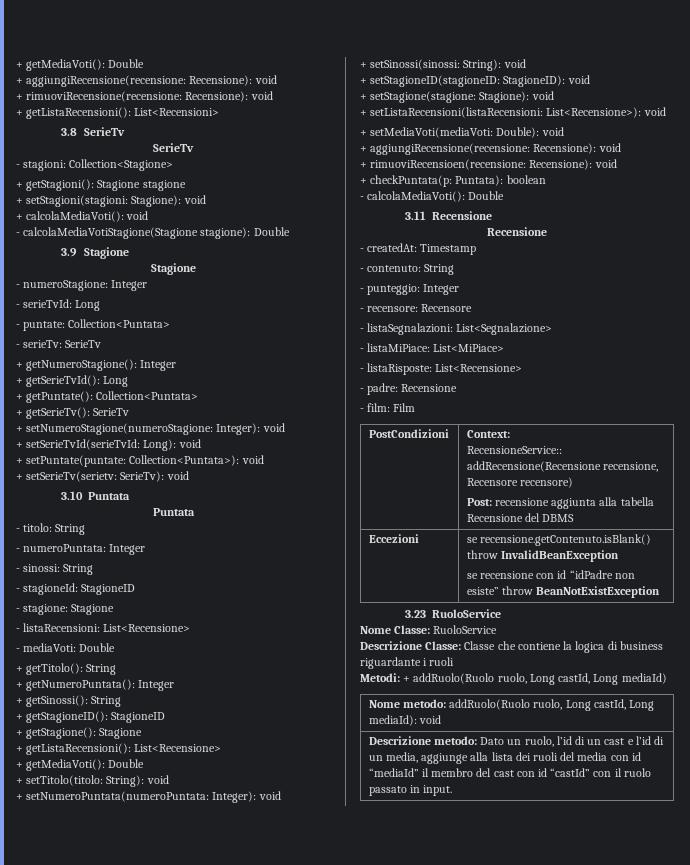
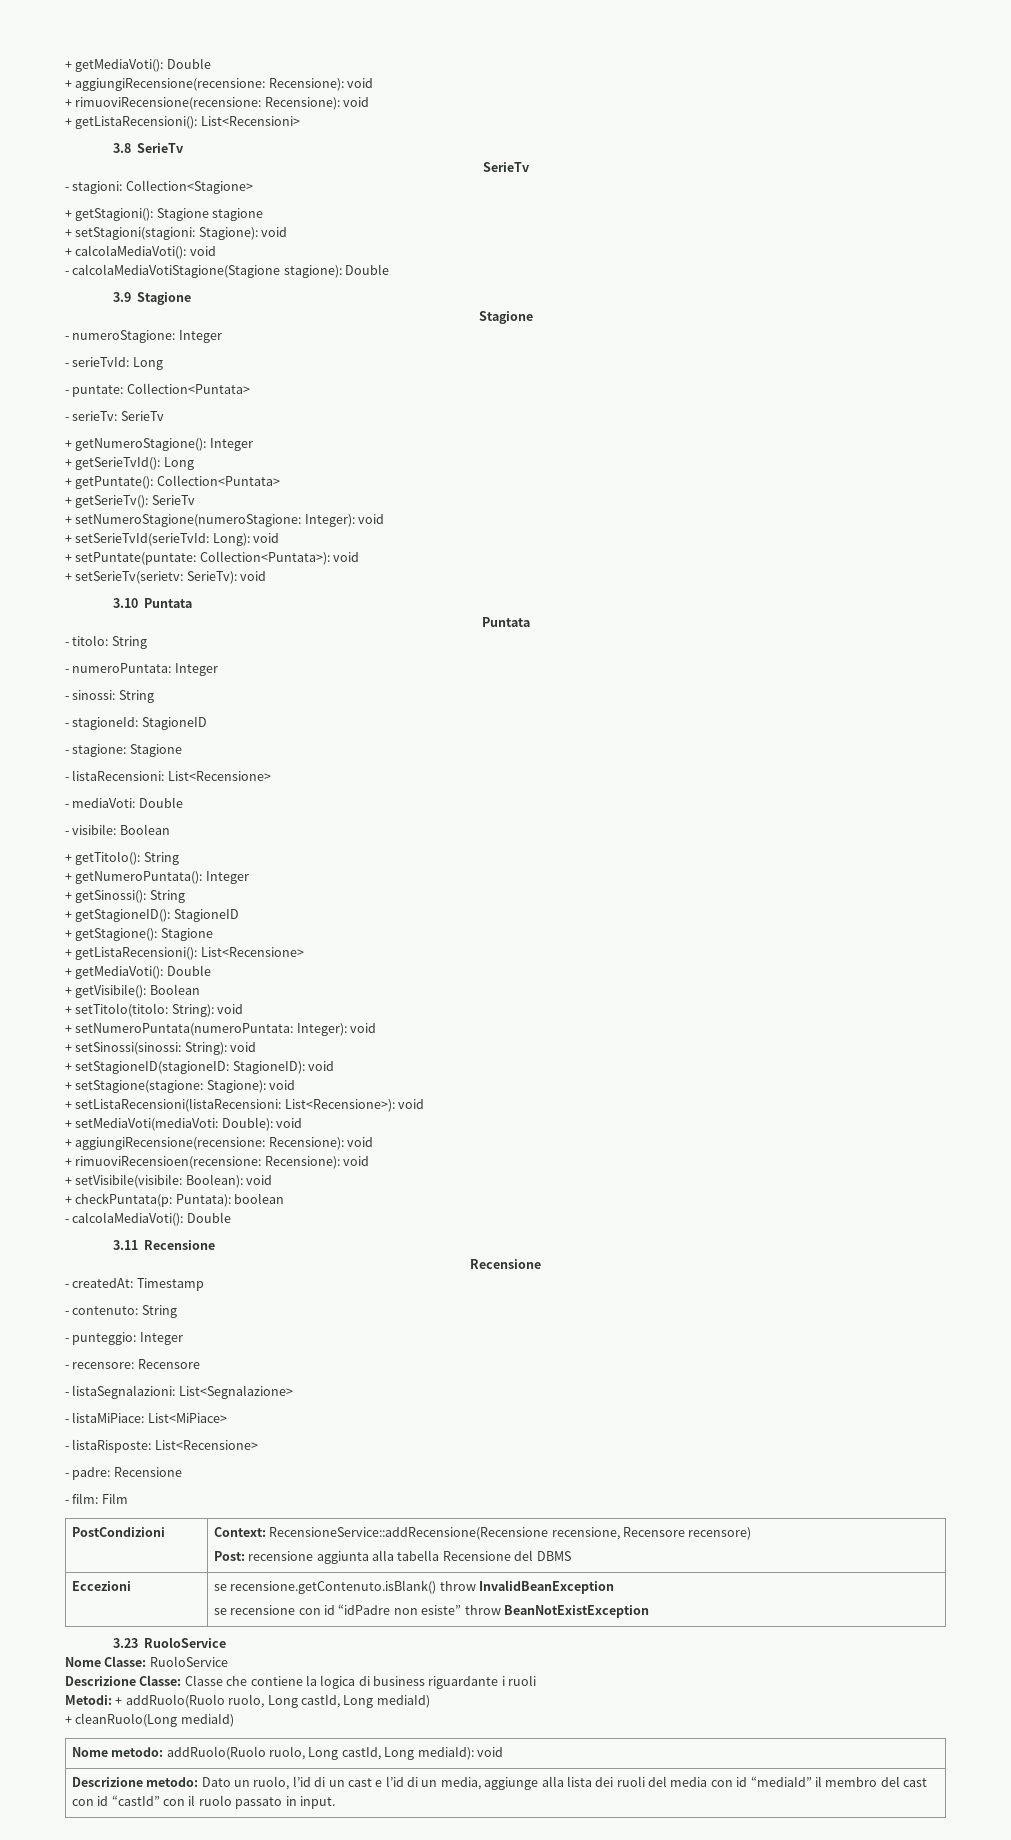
(116, 647) none -> [65,824,170,835] // - visibile: Boolean
(145, 763) none -> [65,984,200,998] // + getVisibile(): Boolean
(617, 163) none -> [65,1174,273,1188] // + setVisibile(visibile: Boolean): void
(667, 678) none -> [65,1713,234,1727] // + cleanRuolo(Long mediaId)

